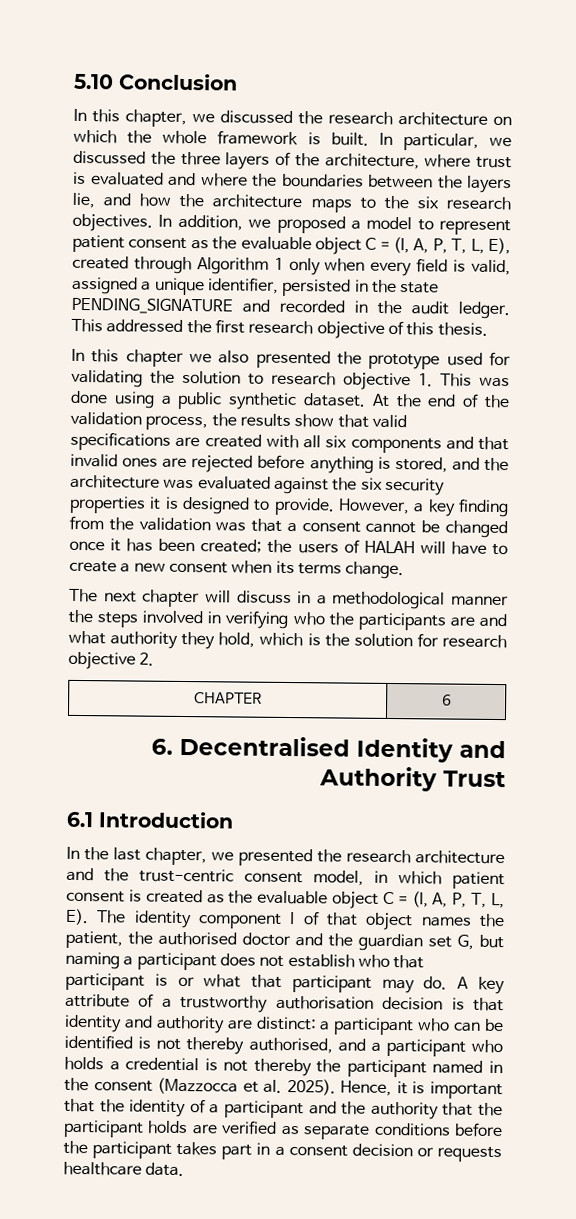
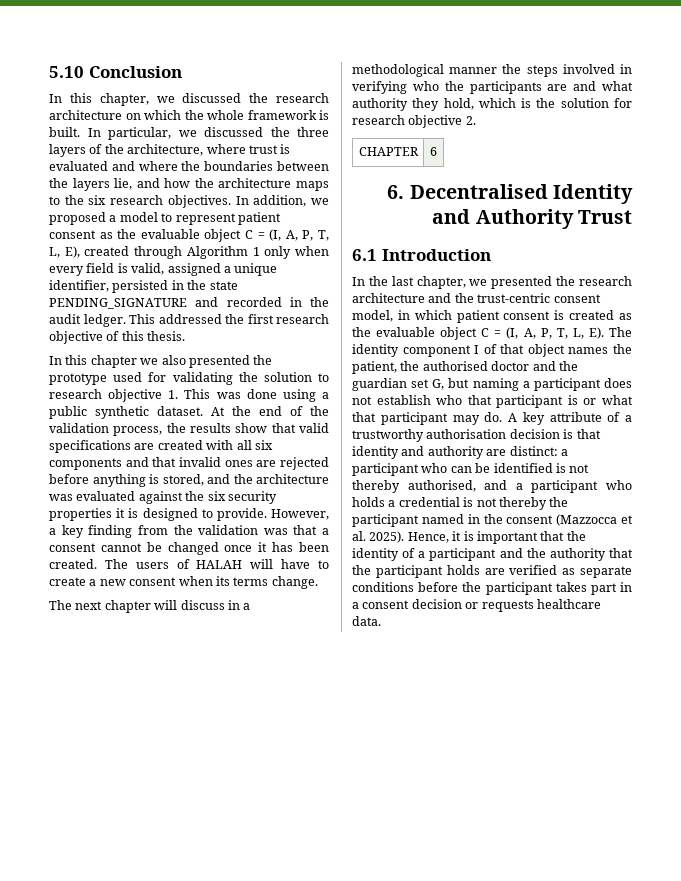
[200,539,293,554] created; the -> [49,559,128,569] created. The

